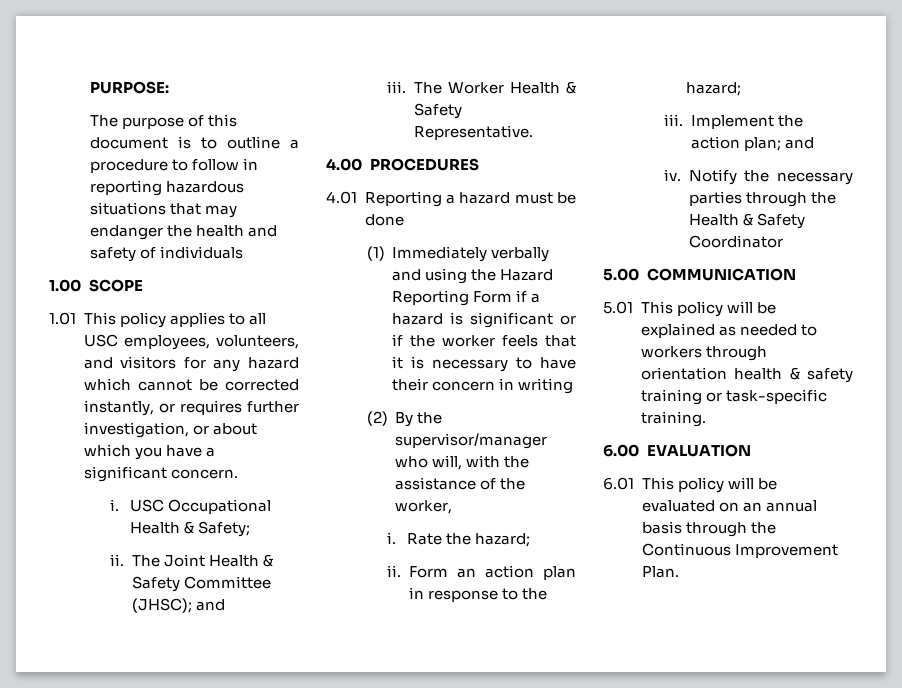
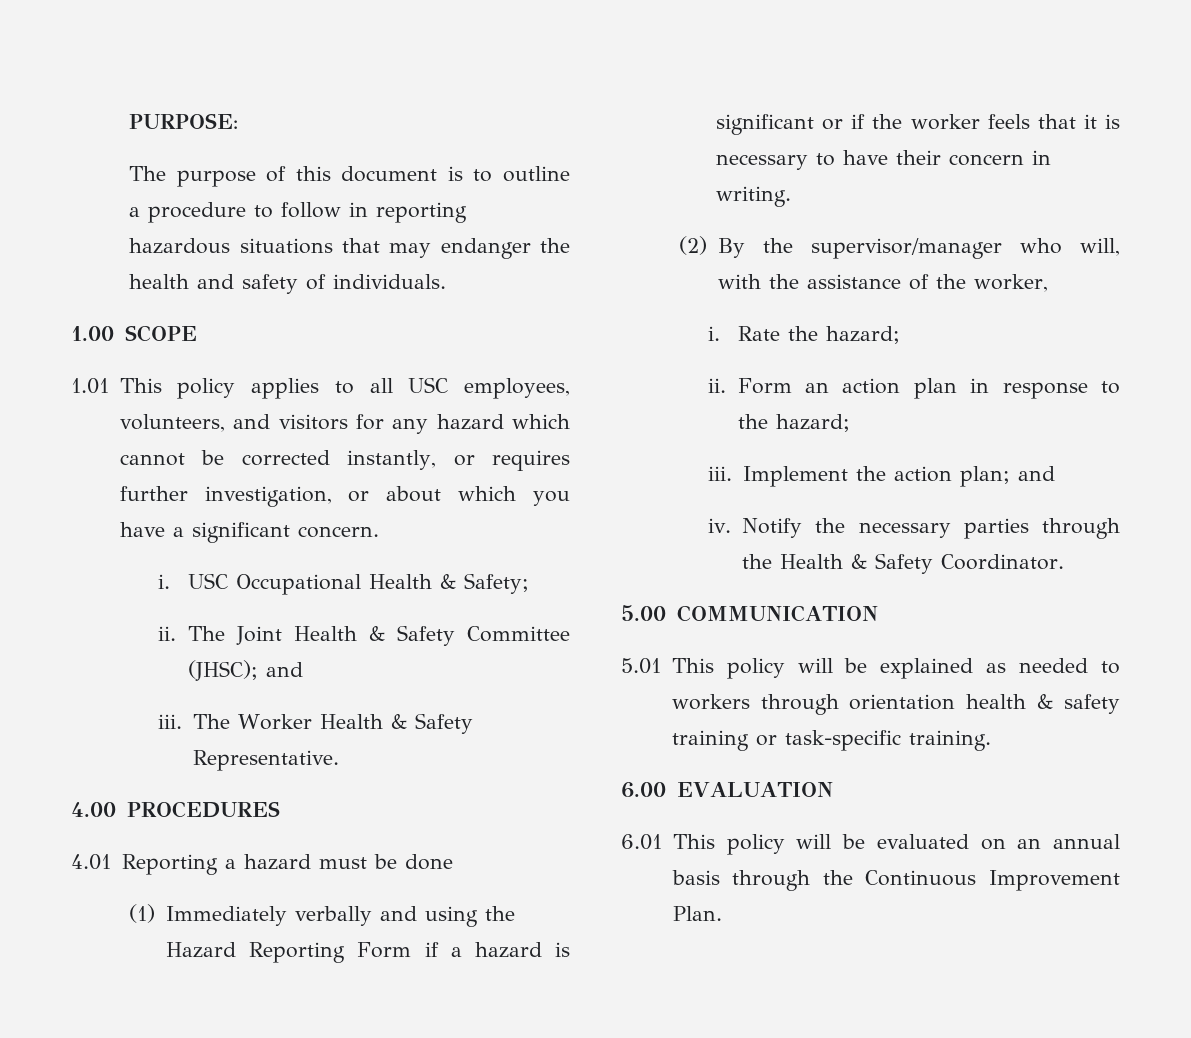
[159,246,243,259] individuals -> [333,274,447,289] individuals.
[518,378,574,394] writing -> [716,186,792,207] writing.
[688,235,783,248] Coordinator -> [941,554,1065,570] Coordinator.

